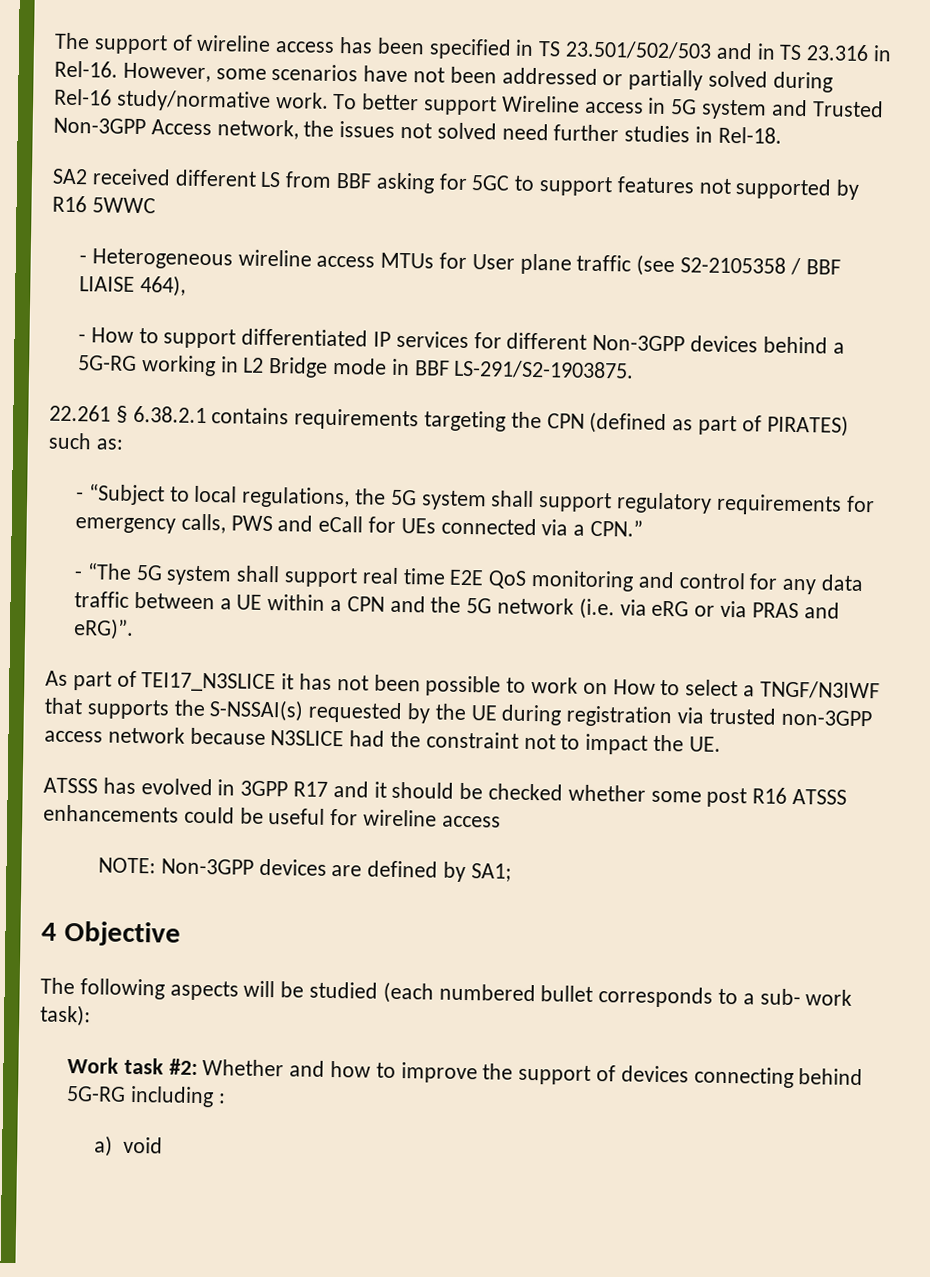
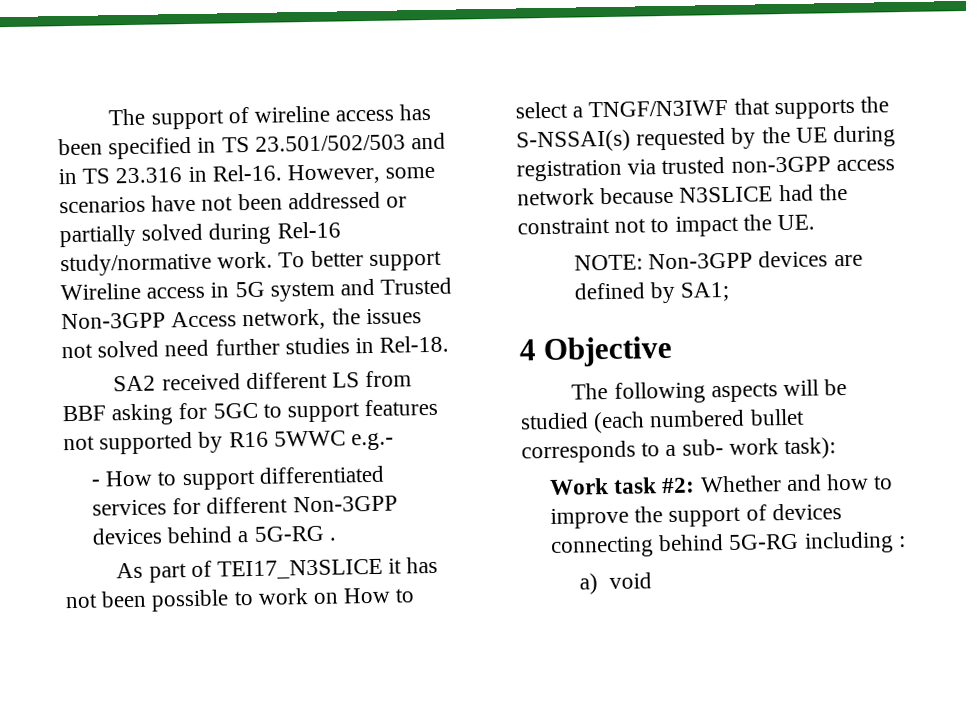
[79,248,841,277] [79,275,186,297] // - Heterogeneous wireline access MTUs for User plane traffic (see S2-2105358 / BBF LIAISE 464), -> [351,432,395,451] e.g.-
[373,331,392,347] IP -> (384, 474) none
[140,355,635,380] [49,404,849,437] [48,432,123,450] [76,483,875,516] [75,513,644,537] [74,562,865,595] [74,591,840,620] [73,618,135,640] working in L2 Bridge mode in BBF LS-291/S2-1903875. // 22.261 § 6.38.2.1 contains requirements targeting the CPN (defined as part of PIRATES) such as: // - “Subject to local regulations, the 5G system shall support regulatory requirements for emergency calls, PWS and eCall for UEs connected via a CPN.” // - “The 5G system shall support real time E2E QoS monitoring and control for any data traffic between a UE within a CPN and the 5G network (i.e. via eRG or via PRAS and eRG)”. -> [328,537,336,541] .
[43,777,848,808] [43,804,501,828] // ATSSS has evolved in 3GPP R17 and it should be checked whether some post R16 ATSSS enhancements could be useful for wireline access -> (816, 222) none

